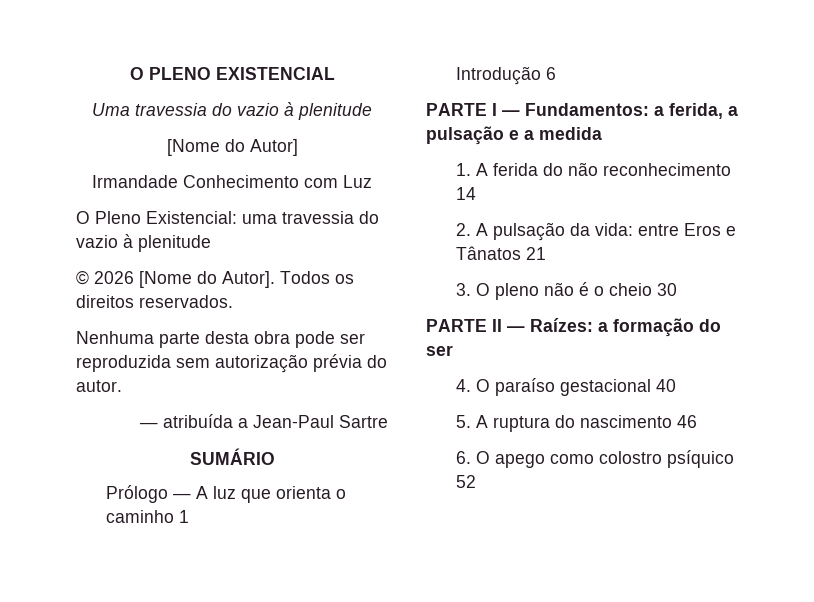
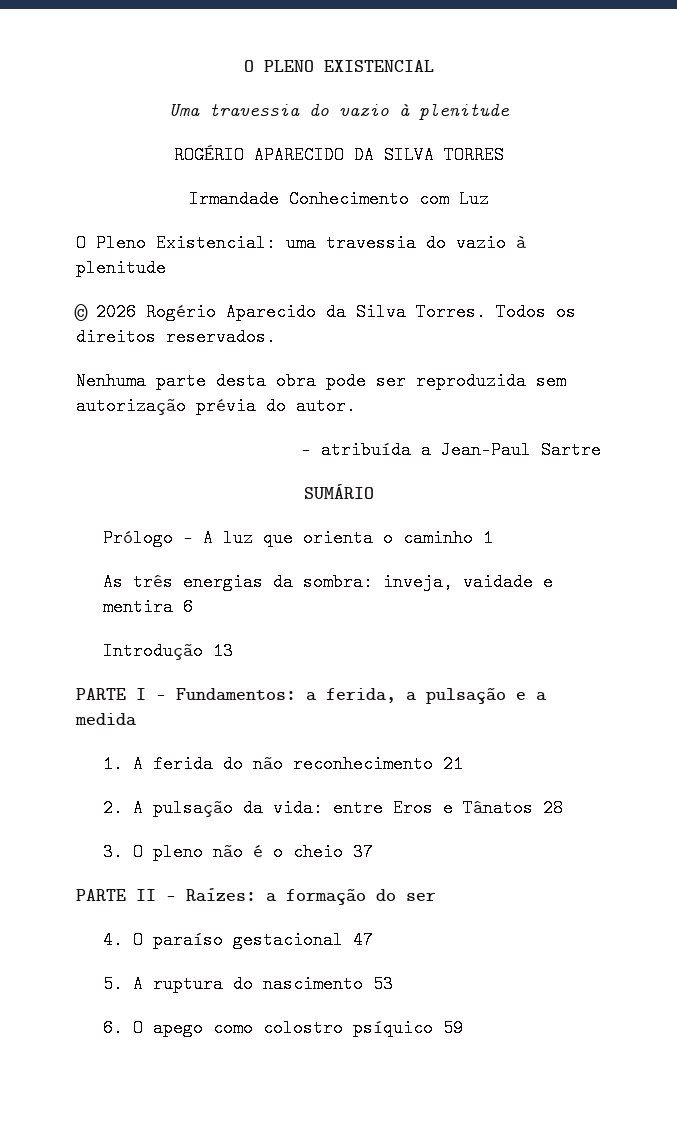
[166,139,298,156] [Nome do Autor] -> [173,145,504,164] ROGÉRIO APARECIDO DA SILVA TORRES
[139,271,275,288] [Nome do Autor]. -> [146,303,486,321] Rogério Aparecido da Silva Torres.
(189, 516) none -> [102,573,553,591] [102,598,193,616] // As três energias da sombra: inveja, vaidade e mentira 6
[545,67,556,80] 6 -> [212,642,233,660] 13
[455,187,476,200] 14 -> [442,755,463,773] 21
[525,247,546,260] 21 -> [542,799,563,817] 28
[656,283,677,296] 30 -> [352,843,373,861] 37
[655,379,676,392] 40 -> [352,931,373,949] 47
[676,415,697,428] 46 -> [372,975,393,993] 53
[455,475,476,488] 52 -> [442,1019,463,1037] 59

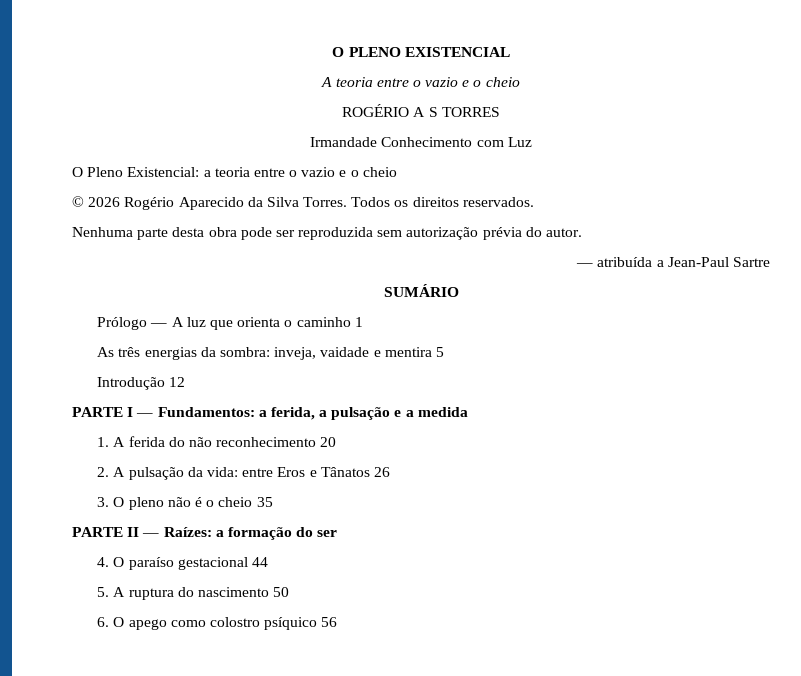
[168,103,510,120] [173,145,434,164] Uma travessia do vazio à plenitude // ROGÉRIO APARECIDO DA SILVA -> [321,77,520,87] [342,104,438,117] A teoria entre o vazio e o cheio // ROGÉRIO A S
[286,234,526,252] [76,259,166,277] uma travessia do vazio à plenitude -> [203,167,397,177] a teoria entre o vazio e o cheio
[182,598,193,616] 6 -> [435,347,444,357] 5
[212,642,233,660] 13 -> [169,377,186,387] 12
[442,755,463,773] 21 -> [320,437,337,447] 20
[542,799,563,817] 28 -> [373,467,390,477] 26
[352,843,373,861] 37 -> [256,497,273,507] 35
[352,931,373,949] 47 -> [252,557,269,567] 44
[372,975,393,993] 53 -> [273,587,290,597] 50
[442,1019,463,1037] 59 -> [321,617,338,627] 56

